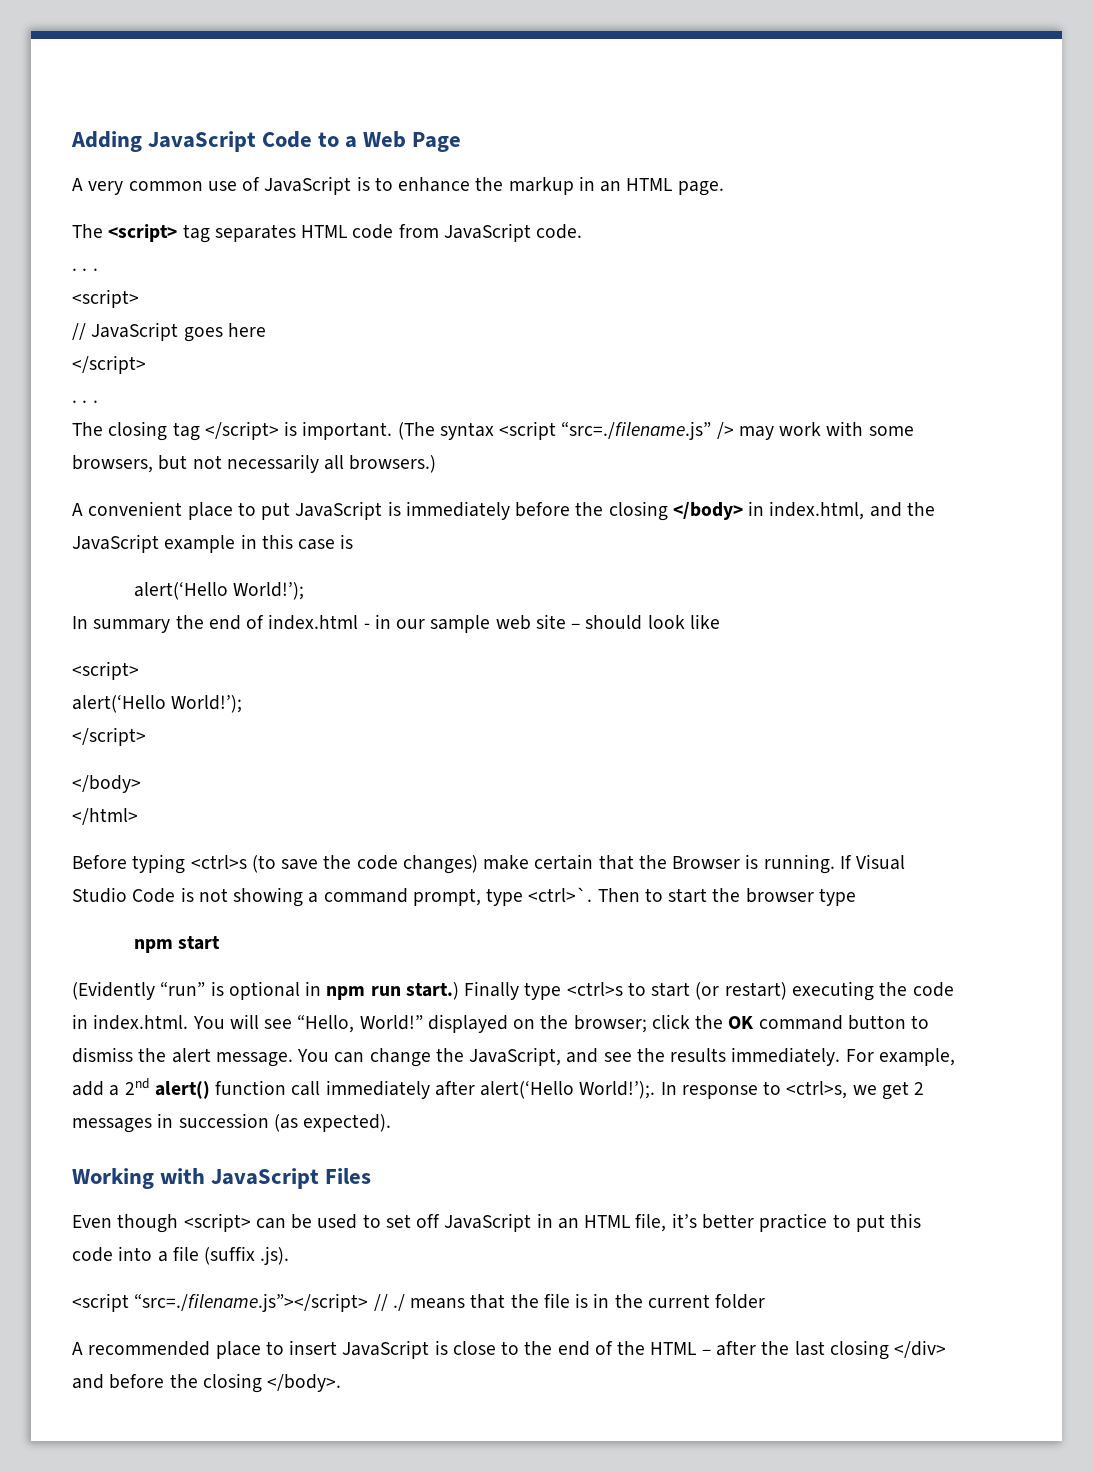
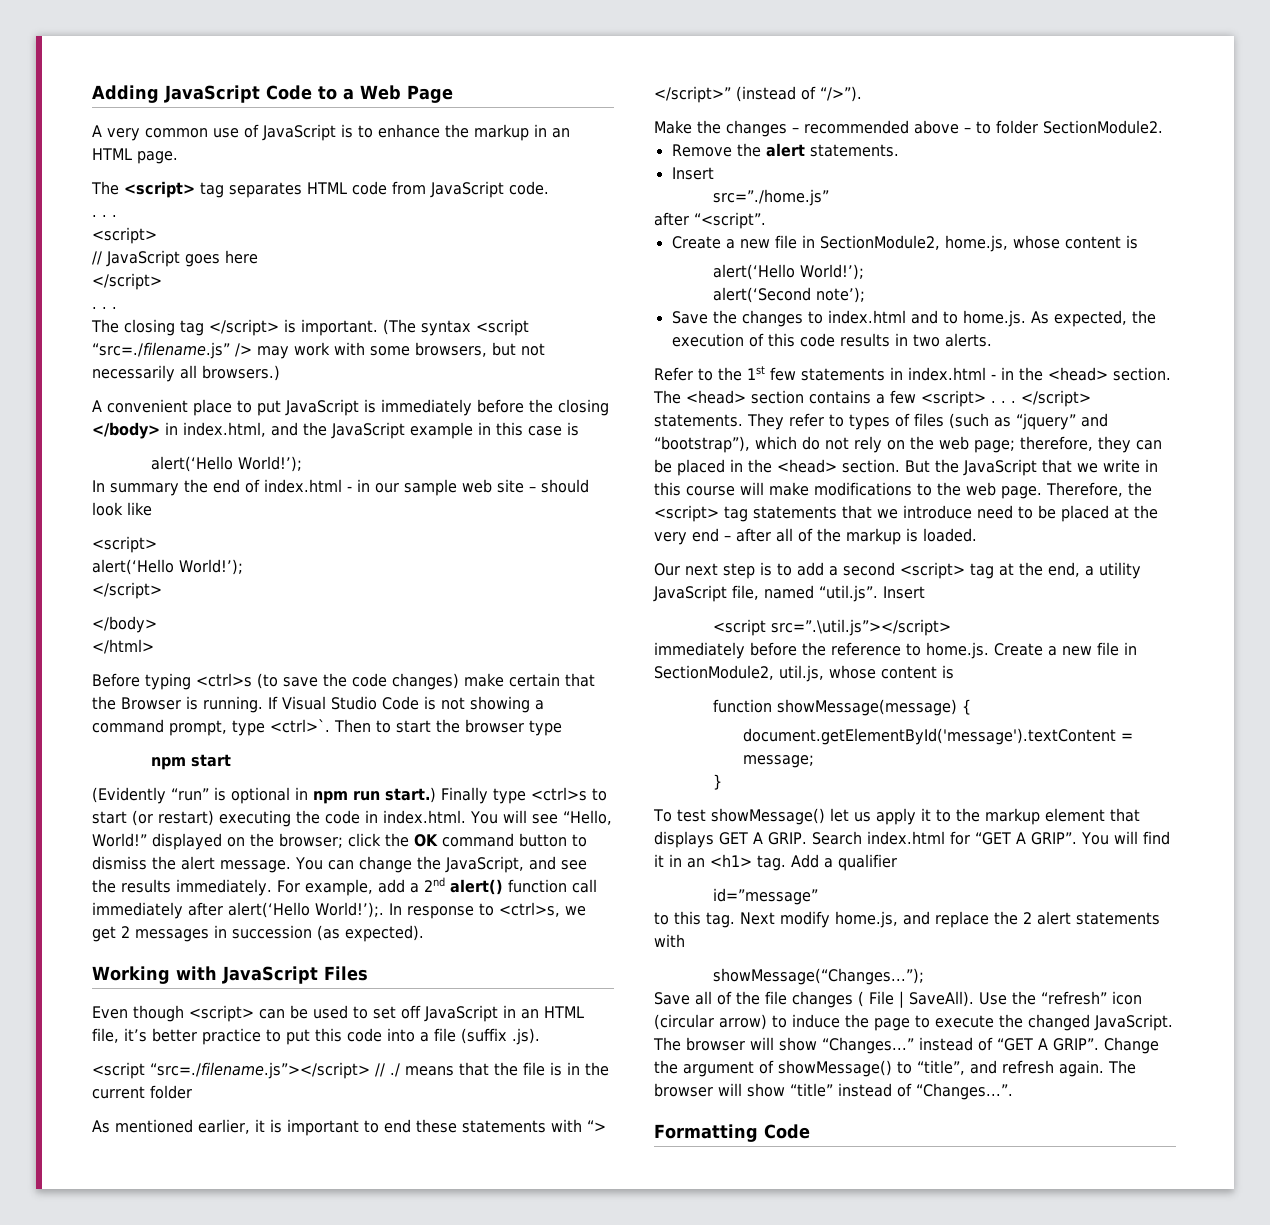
[72,1340,947,1360] [72,1373,342,1393] A recommended place to insert JavaScript is close to the end of the HTML – after the last closing </div> and before the closing </body>. -> [92,1119,606,1136] [654,86,862,103] [654,120,1163,137] [671,143,899,157] [671,167,714,180] [713,189,830,206] [654,212,766,229] [671,235,1138,252] [713,264,865,280] [713,287,866,303] [671,310,1156,327] [671,333,992,347] [654,366,1171,381] [653,390,1091,407] [654,413,1108,430] [654,436,1162,453] [654,459,1158,476] [654,482,1152,499] [654,505,1158,522] [654,528,977,545] [654,562,1141,579] [653,585,925,602] [713,619,952,636] [654,642,1137,659] [654,665,954,682] [713,699,972,716] [742,728,1133,745] [742,755,814,768] [713,774,723,790] [653,808,1140,825] [654,831,1170,848] [654,854,897,871] [713,888,819,905] [654,911,1160,928] [654,934,685,947] [713,968,925,985] [654,991,1142,1008] [654,1014,1173,1031] [653,1037,1159,1054] [654,1060,1136,1077] [654,1083,1013,1100] [654,1124,810,1142] As mentioned earlier, it is important to end these statements with “> </script>” (instead of “/>”). // Make the changes – recommended above – to folder SectionModule2. // Remove the alert statements. // Insert // src=”./home.js” // after “<script”. // Create a new file in SectionModule2, home.js, whose content is // alert(‘Hello World!’); // alert(‘Second note’); // Save the changes to index.html and to home.js. As expected, the execution of this code results in two alerts. // Refer to the 1st few statements in index.html - in the <head> section. The <head> section contains a few <script> . . . </script> statements. They refer to types of files (such as “jquery” and “bootstrap”), which do not rely on the web page; therefore, they can be placed in the <head> section. But the JavaScript that we write in this course will make modifications to the web page. Therefore, the <script> tag statements that we introduce need to be placed at the very end – after all of the markup is loaded. // Our next step is to add a second <script> tag at the end, a utility JavaScript file, named “util.js”. Insert // <script src=”.\util.js”></script> // immediately before the reference to home.js. Create a new file in SectionModule2, util.js, whose content is // function showMessage(message) { // document.getElementById('message').textContent = message; // } // To test showMessage() let us apply it to the markup element that displays GET A GRIP. Search index.html for “GET A GRIP”. You will find it in an <h1> tag. Add a qualifier // id=”message” // to this tag. Next modify home.js, and replace the 2 alert statements with // showMessage(“Changes...”); // Save all of the file changes ( File | SaveAll). Use the “refresh” icon (circular arrow) to induce the page to execute the changed JavaScript. The browser will show “Changes...” instead of “GET A GRIP”. Change the argument of showMessage() to “title”, and refresh again. The browser will show “title” instead of “Changes...”. // Formatting Code

